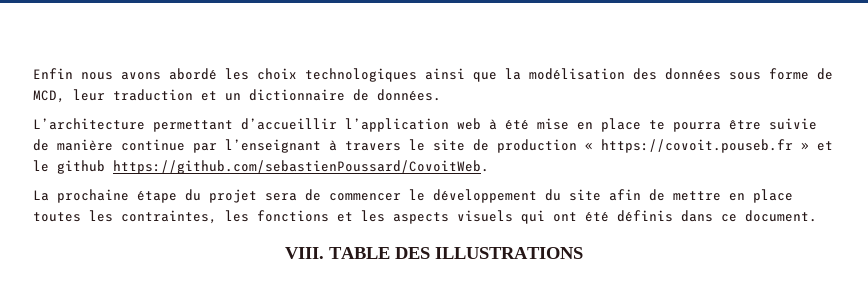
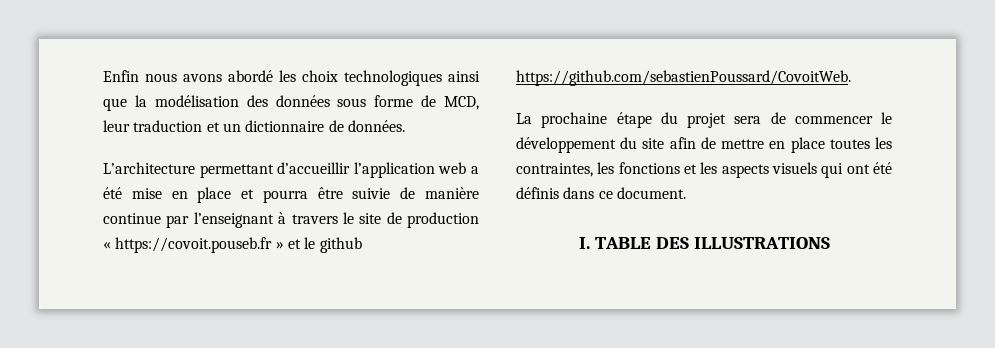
[489,119,497,130] à -> [471,166,480,174] a
[649,120,665,130] te -> [241,189,255,199] et
[285,247,324,259] VIII. -> [578,237,590,249] I.

